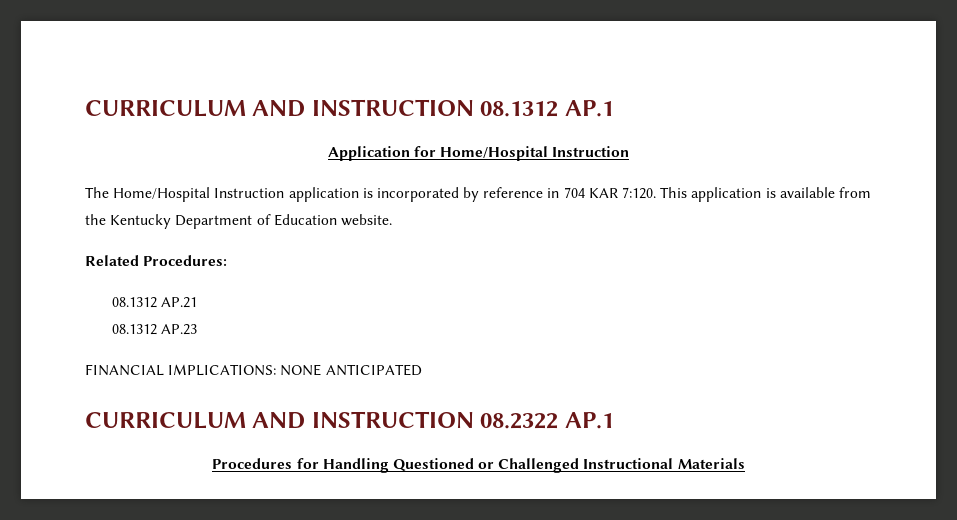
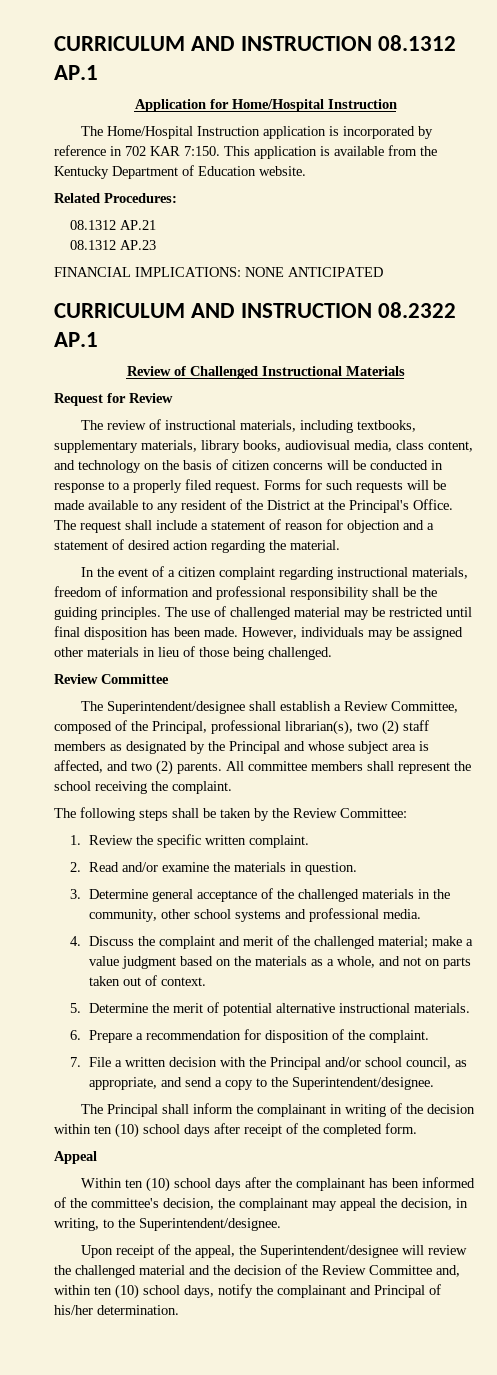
[563,187,657,199] 704 KAR 7:120. -> [125,146,220,156] 702 KAR 7:150.
[212,458,745,473] Procedures for Handling Questioned or Challenged Instructional Materials -> [126,366,405,379] [54,393,173,406] [81,419,417,433] [54,440,473,453] [54,459,443,473] [54,479,446,493] [54,499,453,513] [54,519,434,533] [54,539,340,553] [81,566,469,580] [54,586,437,600] [54,606,472,620] [54,626,463,640] [54,646,332,660] [54,674,169,684] [81,701,459,714] [54,720,429,735] [54,741,429,754] [54,760,471,775] [54,781,232,794] [54,807,407,821] [70,834,309,848] [70,862,357,875] [70,888,450,902] [88,908,421,922] [70,935,473,949] [88,956,471,969] [88,975,206,986] [70,1002,470,1016] [70,1029,429,1043] [70,1057,467,1070] [88,1077,434,1090] [81,1103,476,1117] [54,1123,417,1138] [54,1151,97,1164] [81,1177,476,1192] [54,1197,468,1211] [54,1218,281,1231] [81,1244,468,1258] [54,1264,460,1278] [54,1284,441,1299] [54,1305,179,1315] Review of Challenged Instructional Materials // Request for Review // The review of instructional materials, including textbooks, supplementary materials, library books, audiovisual media, class content, and technology on the basis of citizen concerns will be conducted in response to a properly filed request. Forms for such requests will be made available to any resident of the District at the Principal's Office. The request shall include a statement of reason for objection and a statement of desired action regarding the material. // In the event of a citizen complaint regarding instructional materials, freedom of information and professional responsibility shall be the guiding principles. The use of challenged material may be restricted until final disposition has been made. However, individuals may be assigned other materials in lieu of those being challenged. // Review Committee // The Superintendent/designee shall establish a Review Committee, composed of the Principal, professional librarian(s), two (2) staff members as designated by the Principal and whose subject area is affected, and two (2) parents. All committee members shall represent the school receiving the complaint. // The following steps shall be taken by the Review Committee: // 1. Review the specific written complaint. // 2. Read and/or examine the materials in question. // 3. Determine general acceptance of the challenged materials in the community, other school systems and professional media. // 4. Discuss the complaint and merit of the challenged material; make a value judgment based on the materials as a whole, and not on parts taken out of context. // 5. Determine the merit of potential alternative instructional materials. // 6. Prepare a recommendation for disposition of the complaint. // 7. File a written decision with the Principal and/or school council, as appropriate, and send a copy to the Superintendent/designee. // The Principal shall inform the complainant in writing of the decision within ten (10) school days after receipt of the completed form. // Appeal // Within ten (10) school days after the complainant has been informed of the committee's decision, the complainant may appeal the decision, in writing, to the Superintendent/designee. // Upon receipt of the appeal, the Superintendent/designee will review the challenged material and the decision of the Review Committee and, within ten (10) school days, notify the complainant and Principal of his/her determination.

